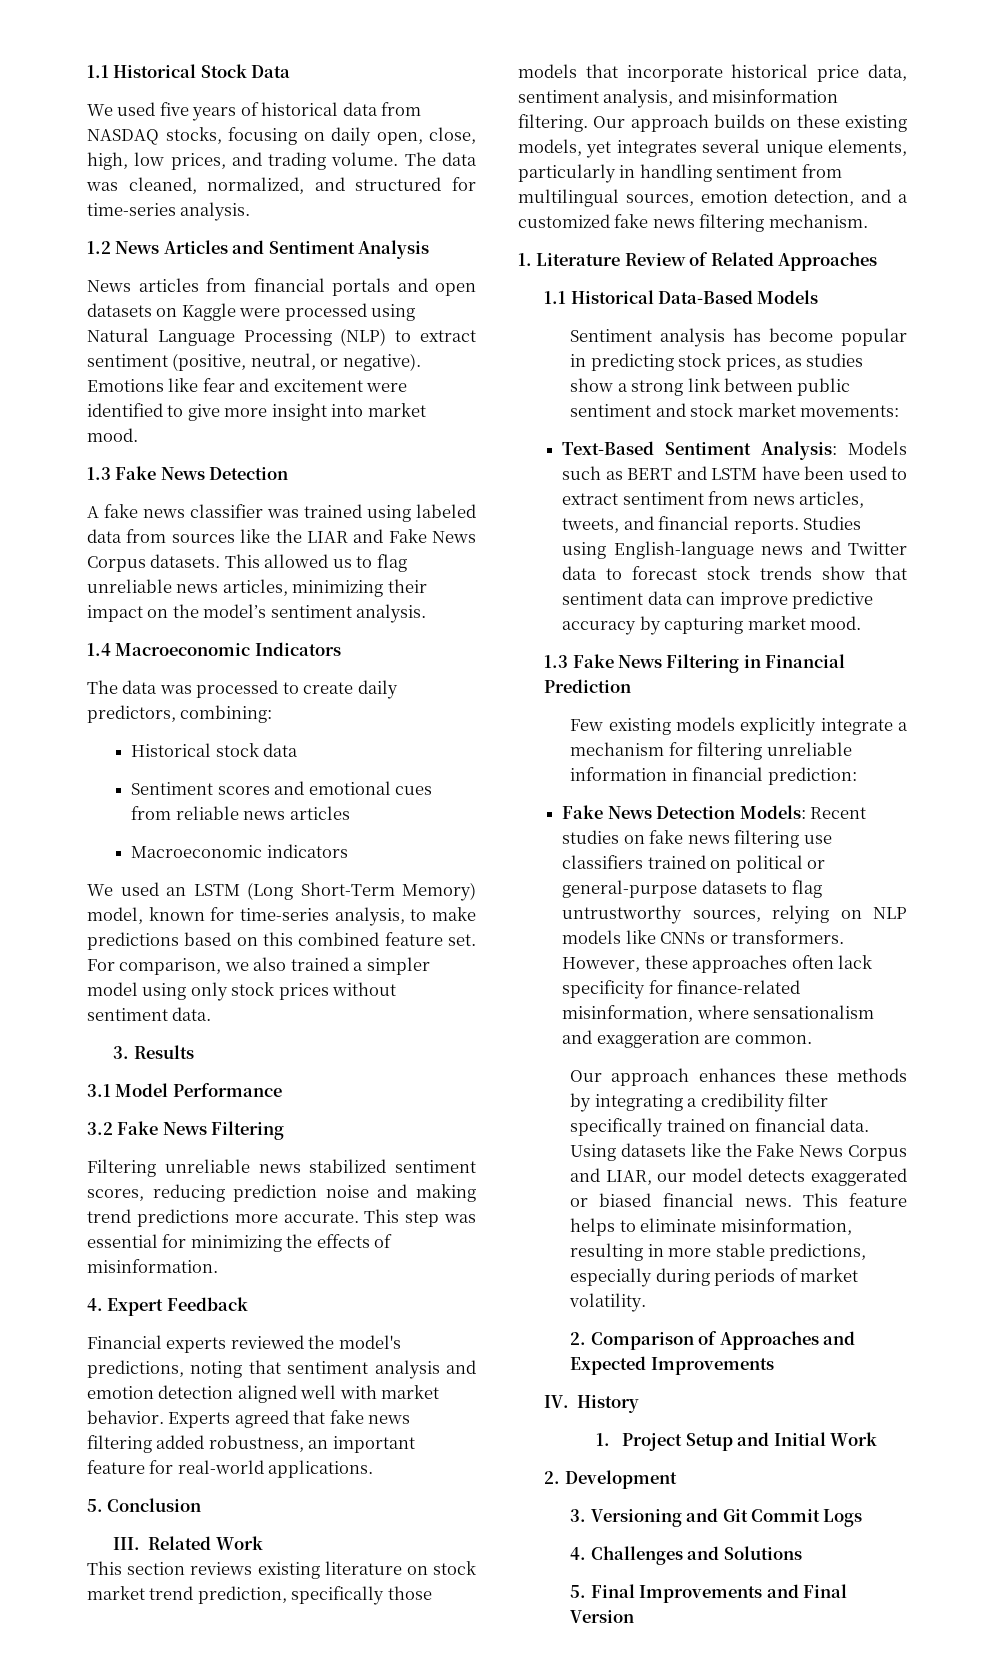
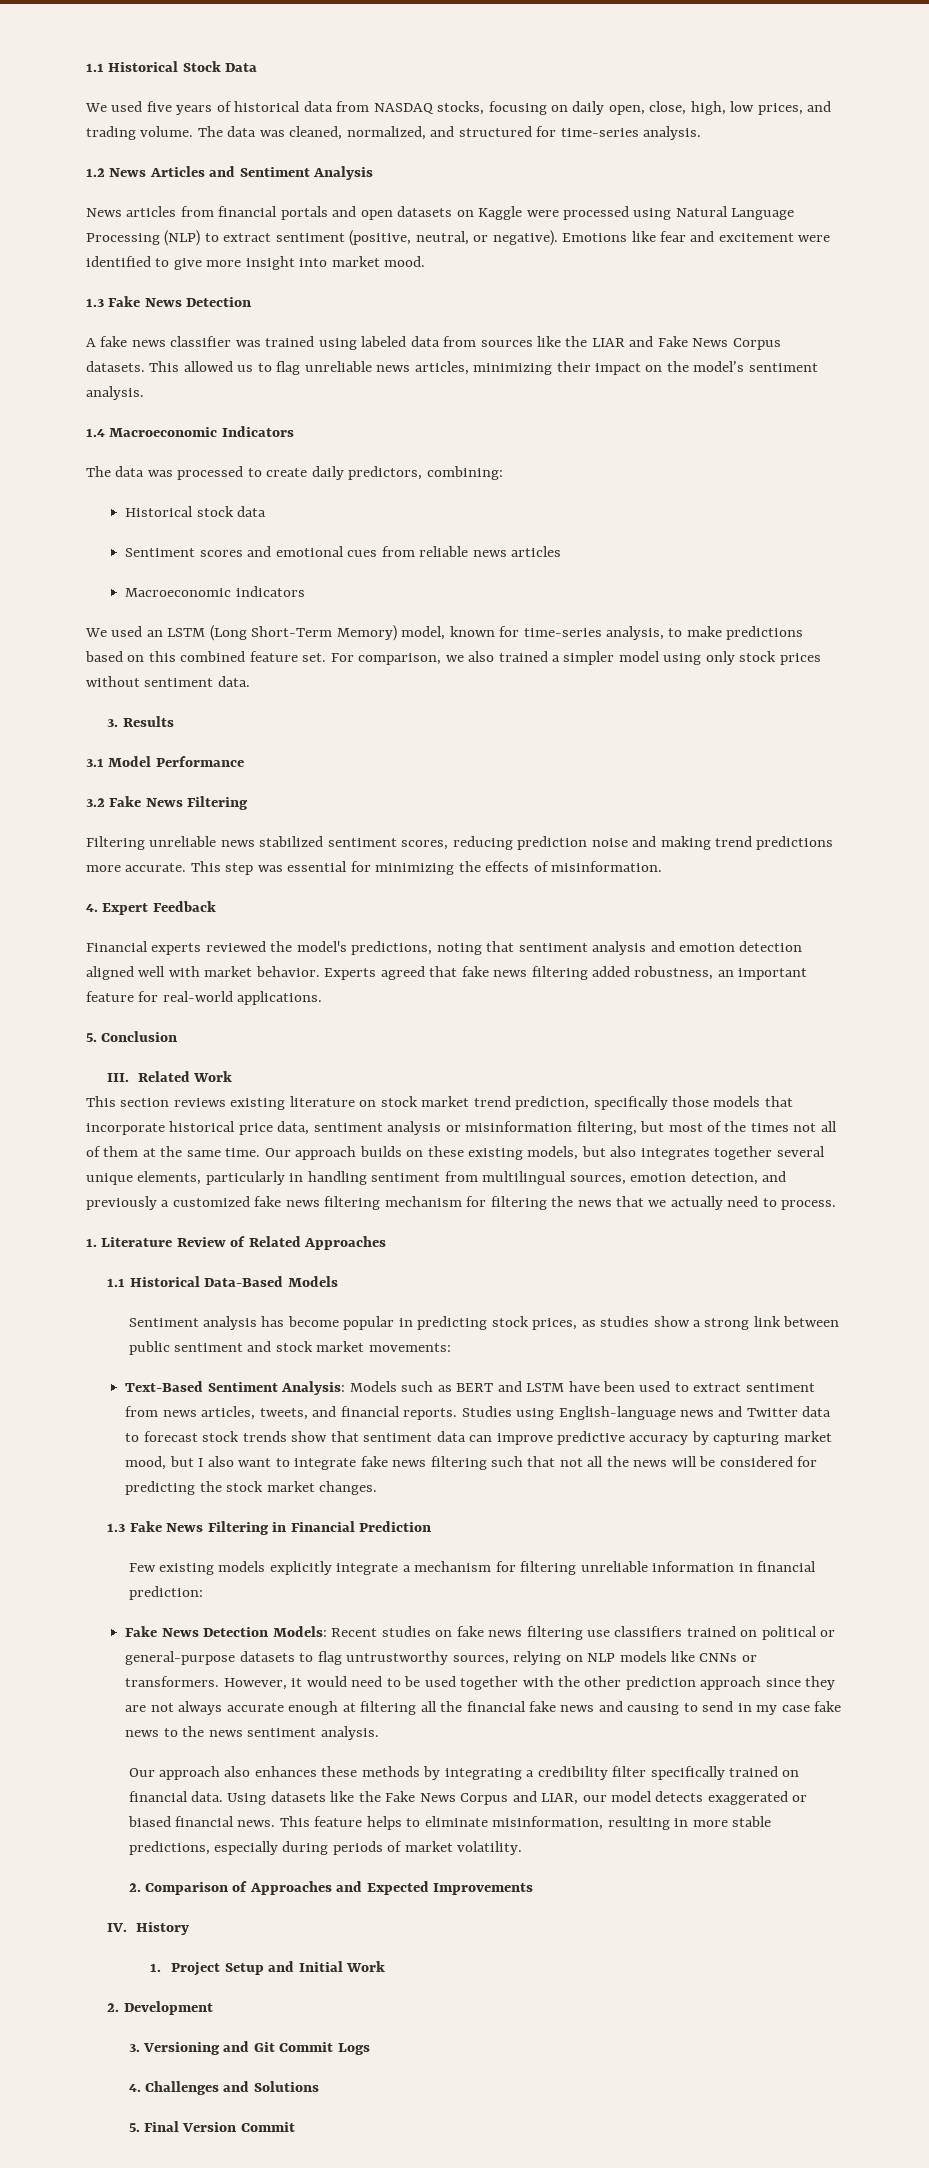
[603,89,839,108] [518,114,588,132] analysis, and misinformation filtering. -> [387,1121,837,1135] [86,1146,261,1157] analysis or misinformation filtering, but most of the times not all of them at the same time.
[586,140,697,158] yet integrates -> [581,1146,773,1160] but also integrates together
(892, 196) none -> [86,1196,157,1210] previously
[768,214,868,228] mechanism. -> [384,1196,837,1210] mechanism for filtering the news that we actually need to process.
[810,616,862,630] mood. -> [125,1456,818,1470] [125,1481,378,1495] mood, but I also want to integrate fake news filtering such that not all the news will be considered for predicting the stock market changes.
[644,955,873,973] [562,980,801,999] [562,1005,875,1022] [562,1030,812,1048] [570,1068,690,1086] these approaches often lack specificity for finance-related misinformation, where sensationalism and exaggeration are common. // Our approach -> [291,1676,836,1690] [125,1701,842,1715] [125,1726,379,1740] [128,1766,251,1780] it would need to be used together with the other prediction approach since they are not always accurate enough at filtering all the financial fake news and causing to send in my case fake news to the news sentiment analysis. // Our approach also
[639,1584,848,1603] [570,1610,635,1623] Improvements and Final Version -> [182,2122,295,2132] Version Commit

